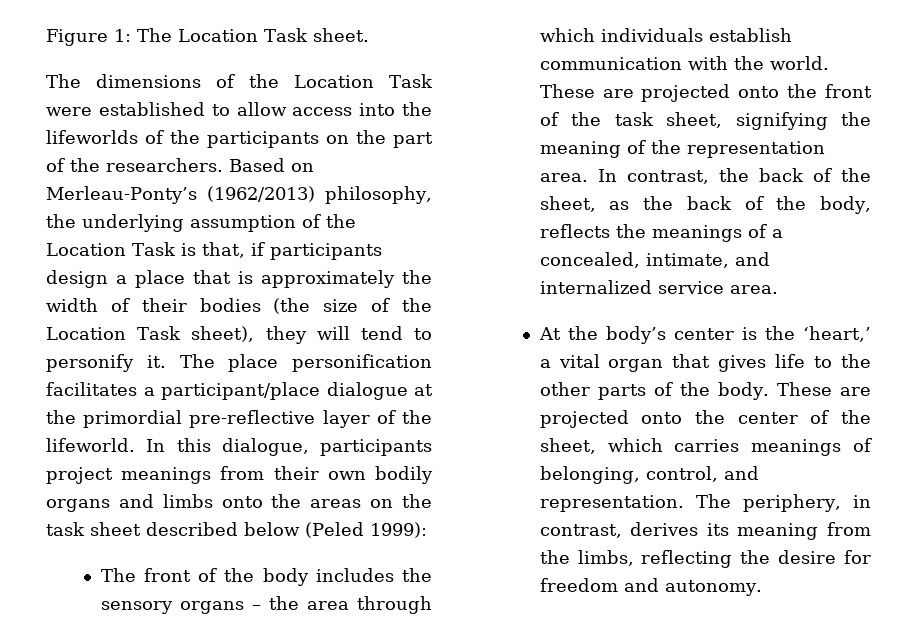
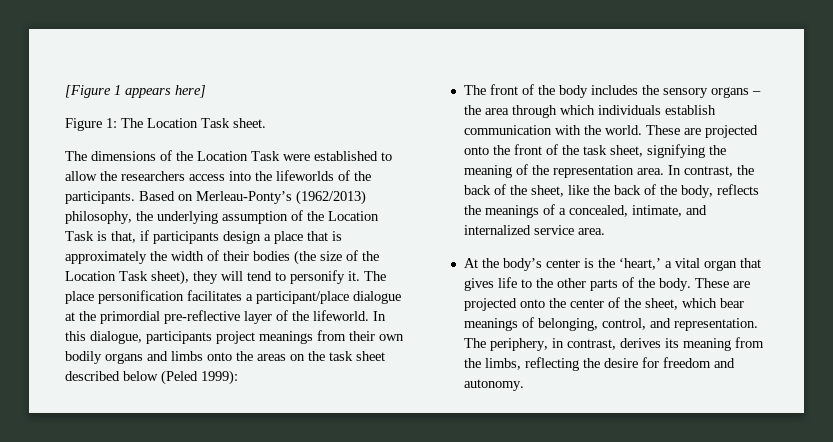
(46, 37) none -> [65,85,206,98] [Figure 1 appears here] //
(287, 109) none -> [100,171,185,181] the researchers
[207,130,433,148] [46,158,223,172] participants on the part of the researchers. -> [65,191,135,204] participants.
[609,201,630,210] as -> [567,185,589,195] like
[674,439,740,452] carries -> [719,298,744,308] bear

